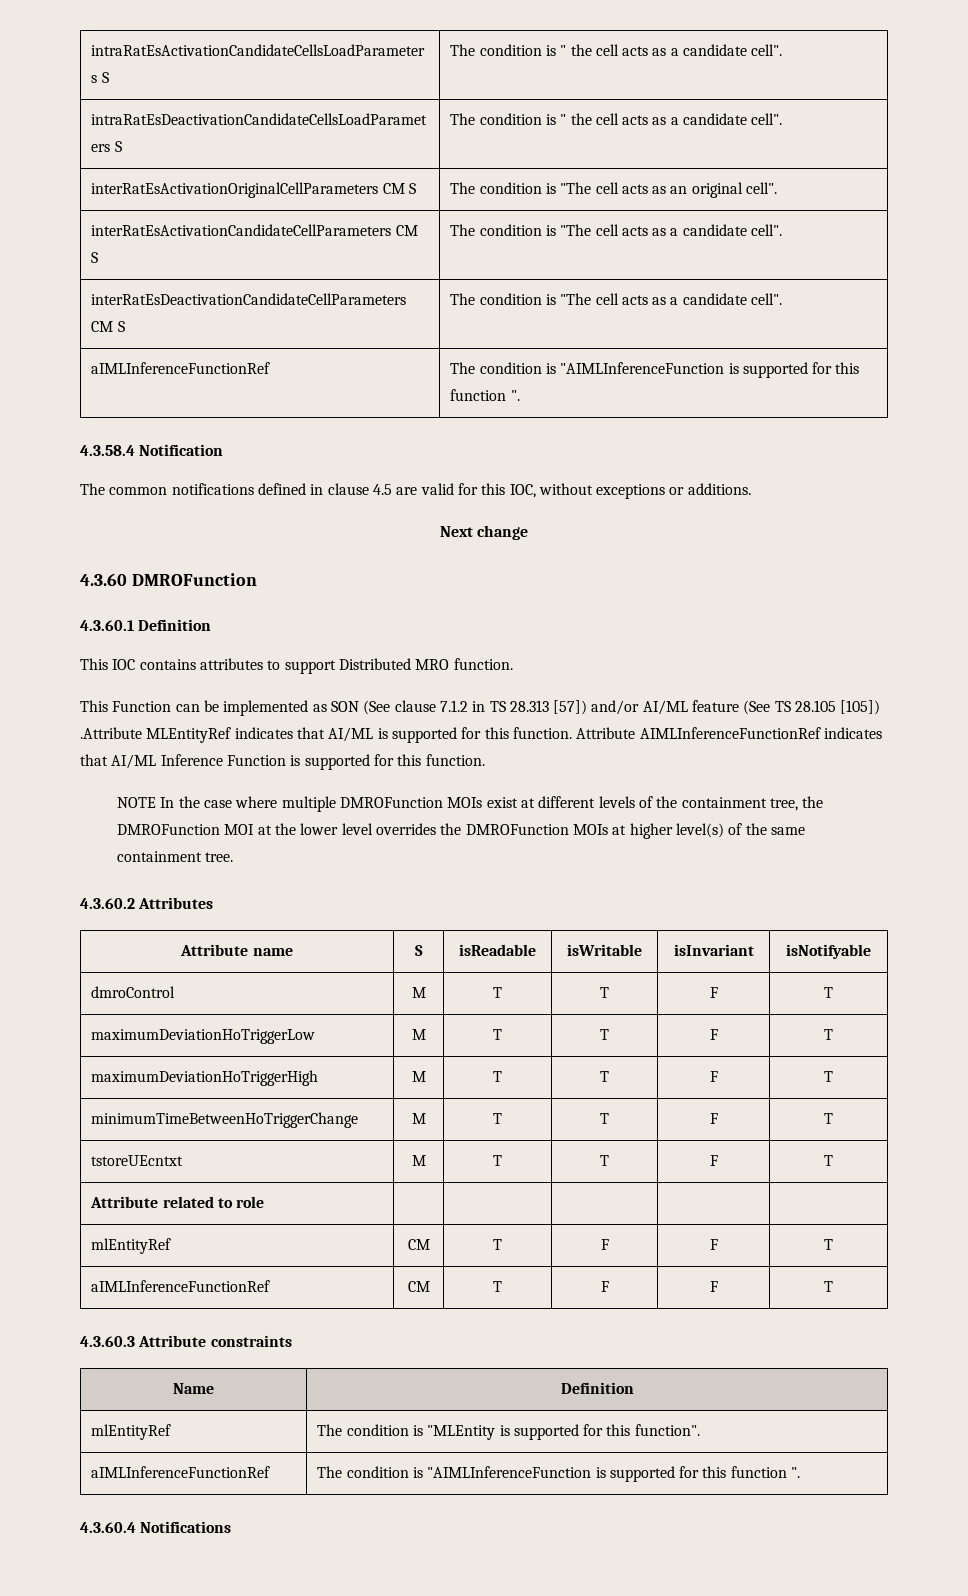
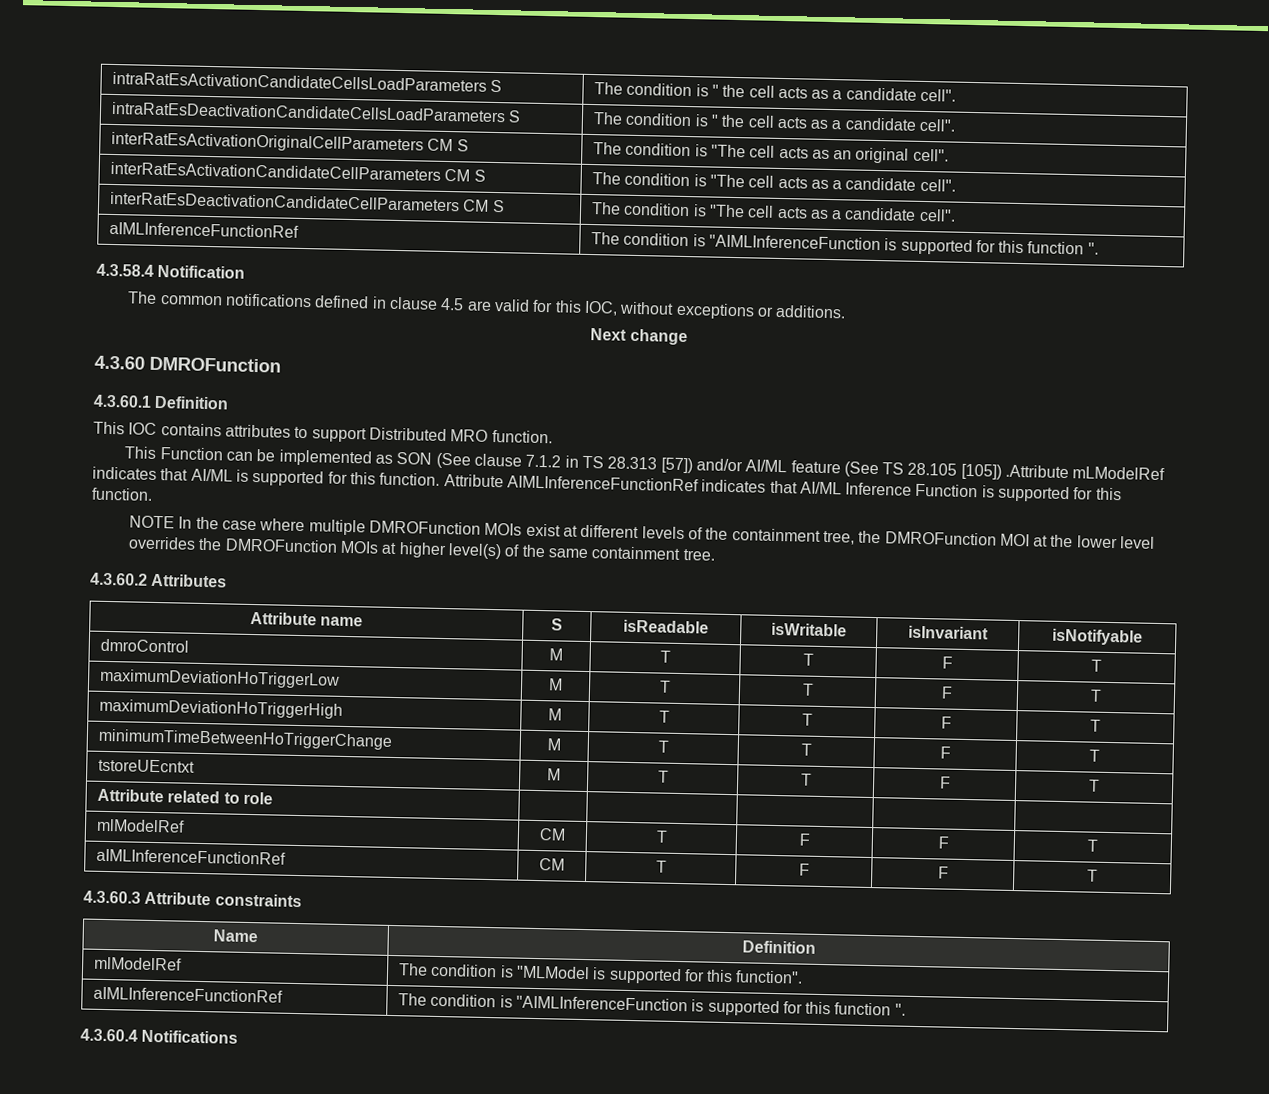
[146,727,232,743] MLEntityRef -> [1072,466,1166,481] mLModelRef
[91,1238,172,1254] mlEntityRef -> [95,818,185,833] mlModelRef
[91,1424,172,1440] [317,1424,496,1440] mlEntityRef | The condition is "MLEntity -> [93,956,182,971] [397,963,590,980] mlModelRef | The condition is "MLModel

